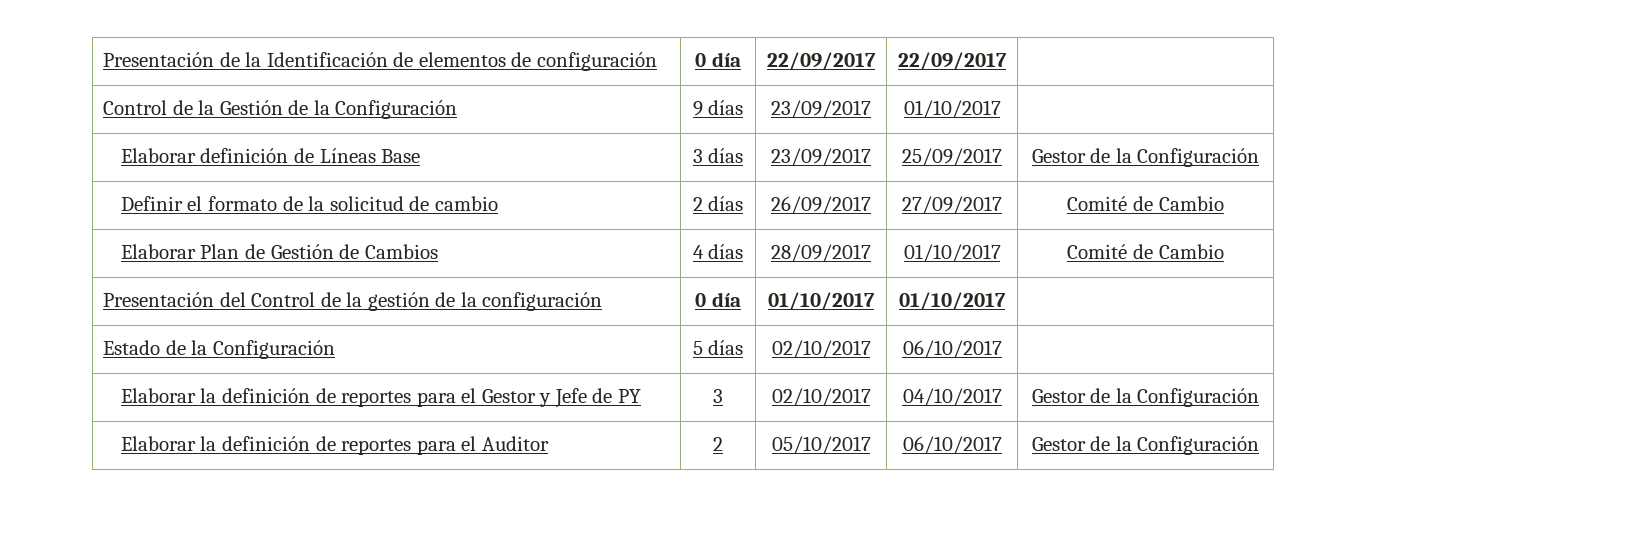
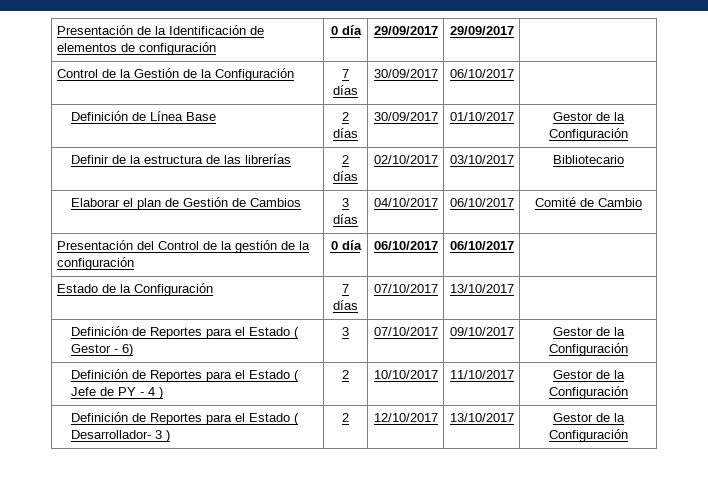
[767,52,876,70] [898,52,1007,70] 22/09/2017 | 22/09/2017 -> [373,26,438,35] [449,26,514,35] 29/09/2017 | 29/09/2017
[692,100,744,116] [771,100,871,118] [903,100,1001,118] [120,148,421,163] [692,148,744,163] [771,148,871,166] [902,148,1002,166] 9 días | 23/09/2017 | 01/10/2017 | // Elaborar definición de Líneas Base | 3 días | 23/09/2017 | 25/09/2017 -> [342,69,349,78] [333,85,358,95] [373,69,438,78] [449,69,514,78] [71,111,217,121] [342,112,349,121] [333,128,358,138] [373,112,438,121] [449,112,514,121] 7 días | 30/09/2017 | 06/10/2017 | // Definición de Línea Base | 2 días | 30/09/2017 | 01/10/2017
[187,196,498,211] [692,196,744,211] [771,196,871,214] [902,196,1002,214] [1067,196,1224,211] [120,244,240,259] el formato de la solicitud de cambio | 2 días | 26/09/2017 | 27/09/2017 | Comité de Cambio // Elaborar Plan -> [112,154,292,164] [342,155,349,164] [333,171,358,181] [373,155,438,164] [449,155,514,164] [552,155,624,164] [71,198,162,210] de la estructura de las librerías | 2 días | 02/10/2017 | 03/10/2017 | Bibliotecario // Elaborar el plan
[692,244,744,259] [771,244,871,262] [903,244,1001,262] 4 días | 28/09/2017 | 01/10/2017 -> [342,198,349,207] [333,214,358,224] [373,198,438,207] [449,198,514,207] 3 días | 04/10/2017 | 06/10/2017
[768,292,875,310] [899,292,1006,310] 01/10/2017 | 01/10/2017 -> [373,241,438,250] [449,241,514,250] 06/10/2017 | 06/10/2017
[692,340,744,355] [771,340,871,358] [902,340,1002,358] [120,388,641,408] 5 días | 02/10/2017 | 06/10/2017 | // Elaborar la definición de reportes para el Gestor y Jefe de PY -> [342,284,349,293] [333,300,358,310] [373,284,438,293] [449,284,514,293] [71,326,300,339] [71,344,134,356] 7 días | 07/10/2017 | 13/10/2017 | // Definición de Reportes para el Estado ( Gestor - 6)
[771,388,871,406] [902,388,1002,406] [1031,388,1260,407] [120,436,549,455] [713,437,723,451] [771,436,871,454] [902,436,1002,454] [1031,436,1260,455] 02/10/2017 | 04/10/2017 | Gestor de la Configuración // Elaborar la definición de reportes para el Auditor | 2 | 05/10/2017 | 06/10/2017 | Gestor de la Configuración -> [373,327,438,336] [449,327,514,336] [552,327,625,336] [548,343,628,356] [71,369,300,382] [71,387,164,399] [342,370,349,379] [373,370,438,379] [449,370,514,379] [552,370,625,379] [548,386,628,399] [71,412,300,425] [71,430,171,442] [342,413,349,422] [373,413,438,422] [449,413,514,422] [552,413,625,422] [548,429,628,442] 07/10/2017 | 09/10/2017 | Gestor de la Configuración // Definición de Reportes para el Estado ( Jefe de PY - 4 ) | 2 | 10/10/2017 | 11/10/2017 | Gestor de la Configuración // Definición de Reportes para el Estado ( Desarrollador- 3 ) | 2 | 12/10/2017 | 13/10/2017 | Gestor de la Configuración

